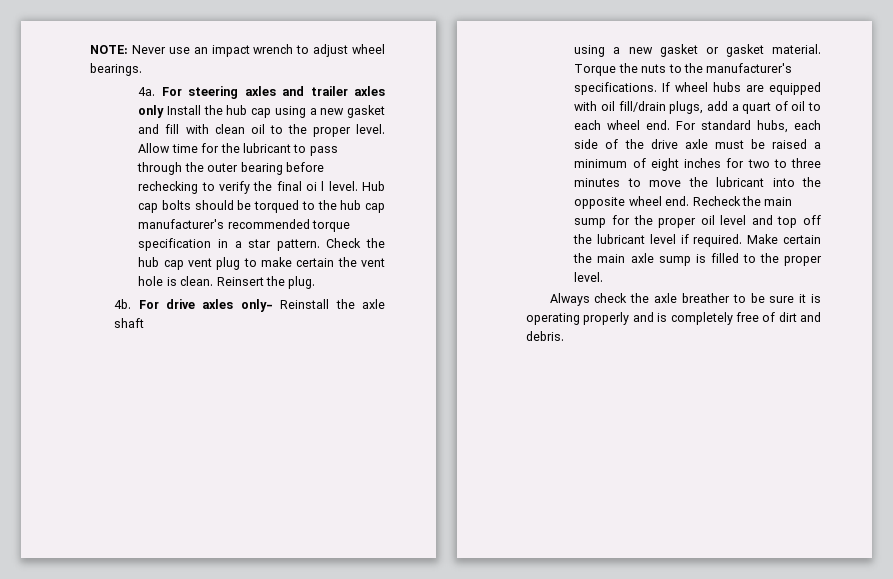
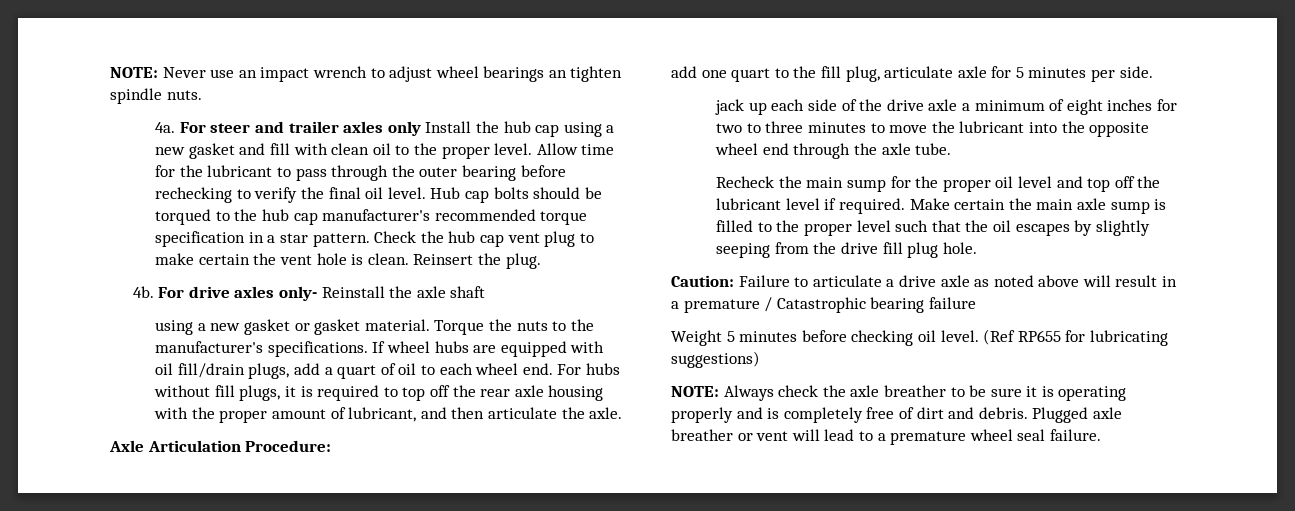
[90,63,142,76] bearings. -> [483,66,623,82] [110,88,202,104] bearings an tighten spindle nuts.
[188,86,276,99] steering axles -> [210,123,251,133] steer
[306,181,325,191] oi l -> [365,187,384,199] oil
[701,120,789,133] standard hubs, -> [585,363,620,375] [154,385,604,401] [154,407,623,423] [109,440,332,452] [671,66,1153,82] [715,99,767,115] hubs without fill plugs, it is required to top off the rear axle housing with the proper amount of lubricant, and then articulate the axle. // Axle Articulation Procedure: // add one quart to the fill plug, articulate axle for 5 minutes per side. // jack up
[714,139,807,149] must be raised -> (958, 105) none
[665,196,690,206] end. -> [762,143,952,159] end through the axle tube. //
[574,272,604,282] level. // -> [856,220,1150,236] [716,242,977,258] [671,275,1178,287] [671,297,976,313] [671,329,1168,346] [671,351,760,368] [671,386,719,397] level such that the oil escapes by slightly seeping from the drive fill plug hole. // Caution: Failure to articulate a drive axle as noted above will result in a premature / Catastrophic bearing failure // Weight 5 minutes before checking oil level. (Ref RP655 for lubricating suggestions) // NOTE:
(564, 336) none -> [1032,407,1122,423] [671,429,1101,445] Plugged axle breather or vent will lead to a premature wheel seal failure.

